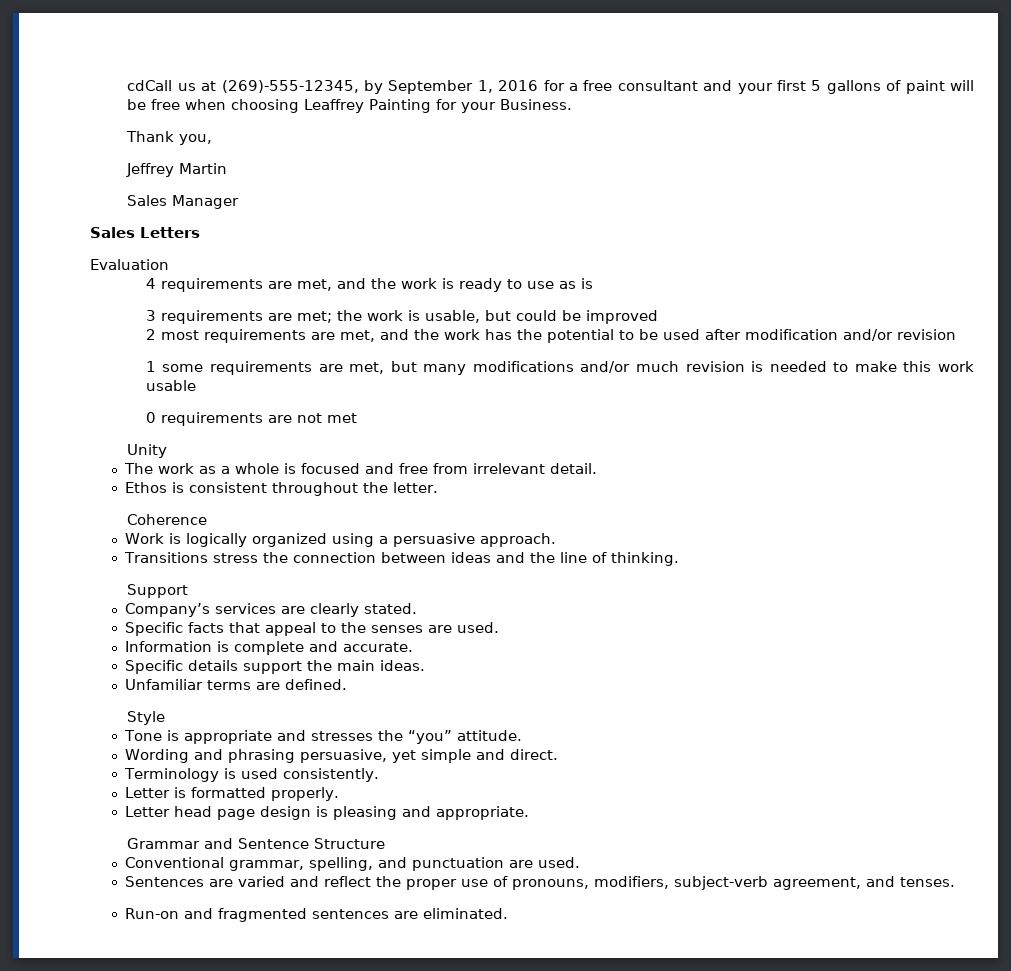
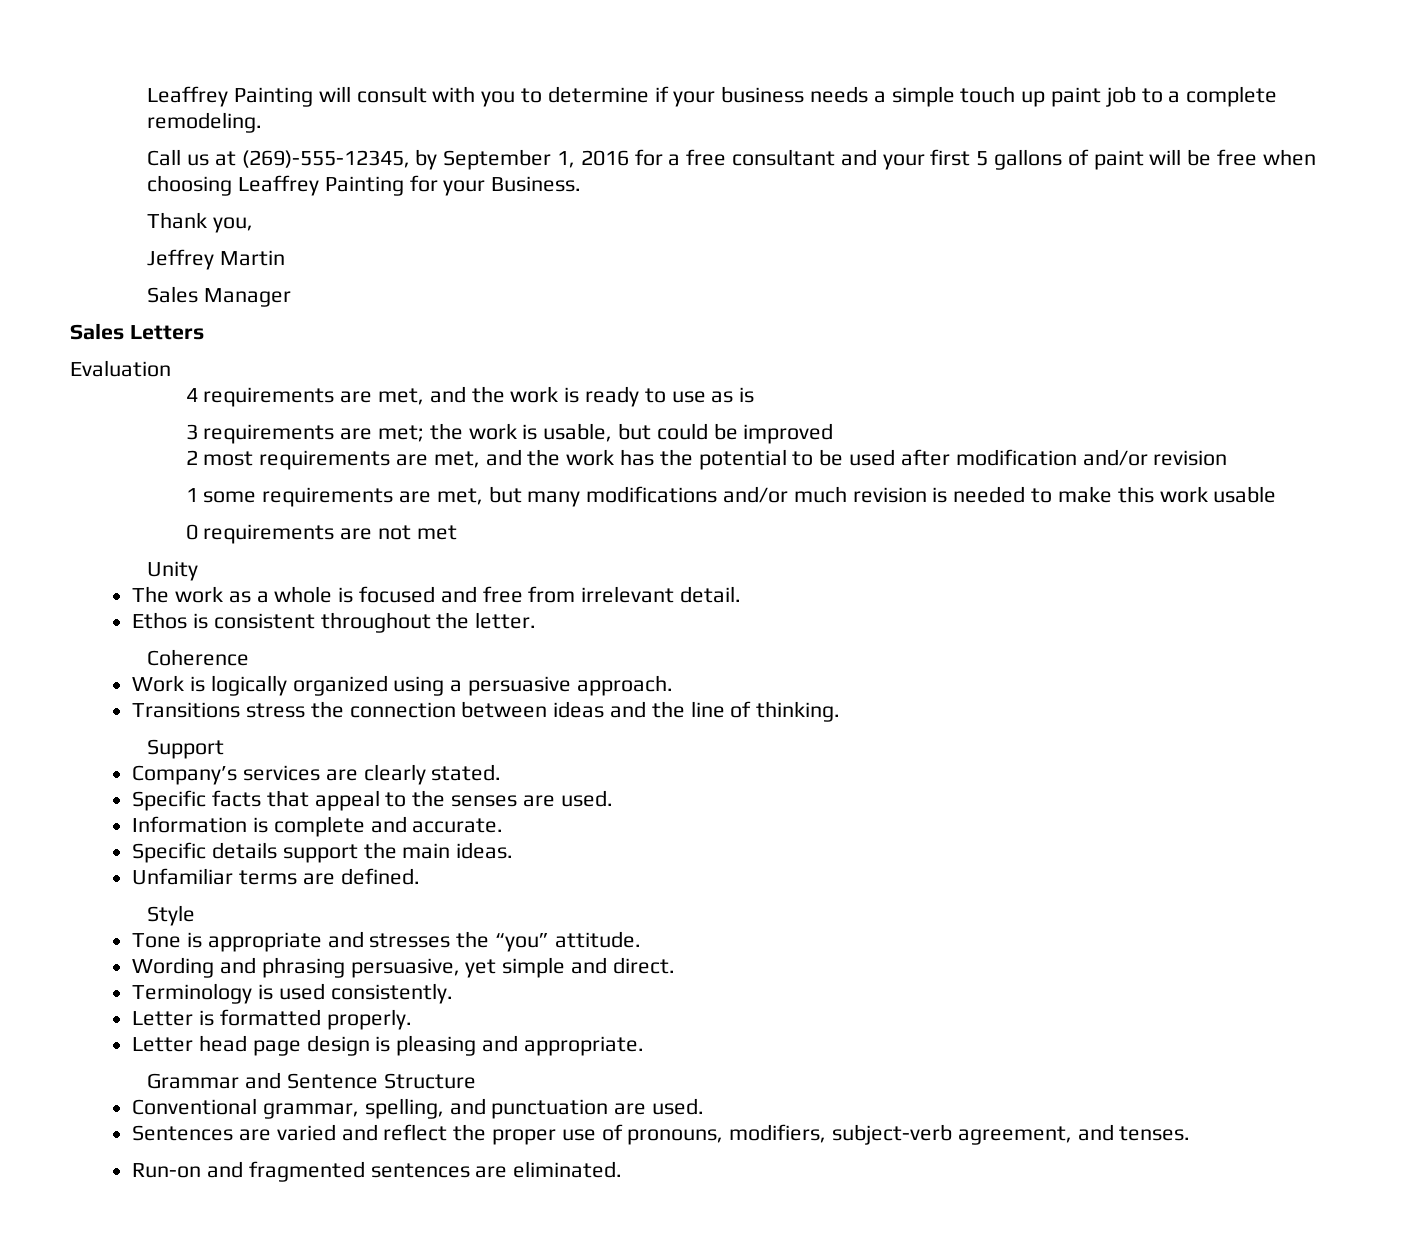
[127,80,173,91] cdCall -> [147,86,1278,107] [147,112,263,133] [147,149,182,166] Leaffrey Painting will consult with you to determine if your business needs a simple touch up paint job to a complete remodeling. // Call

